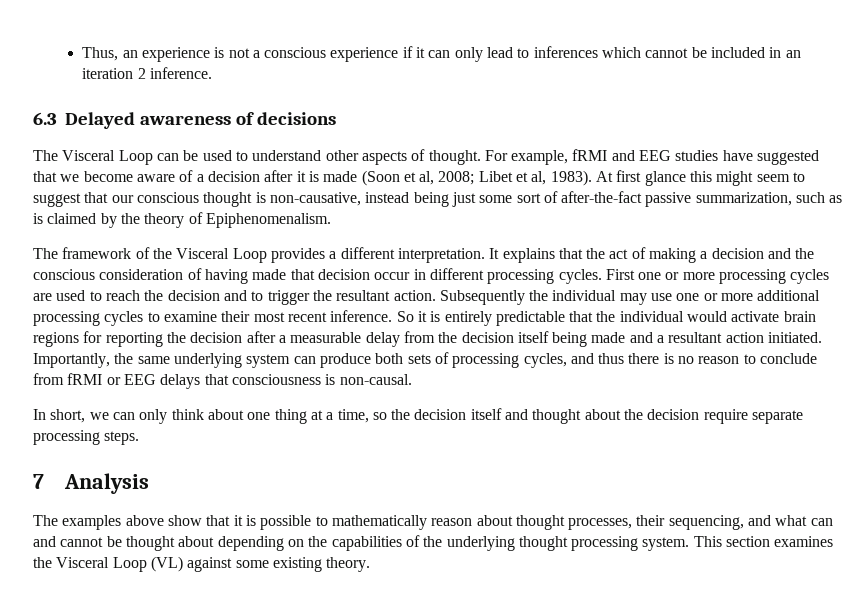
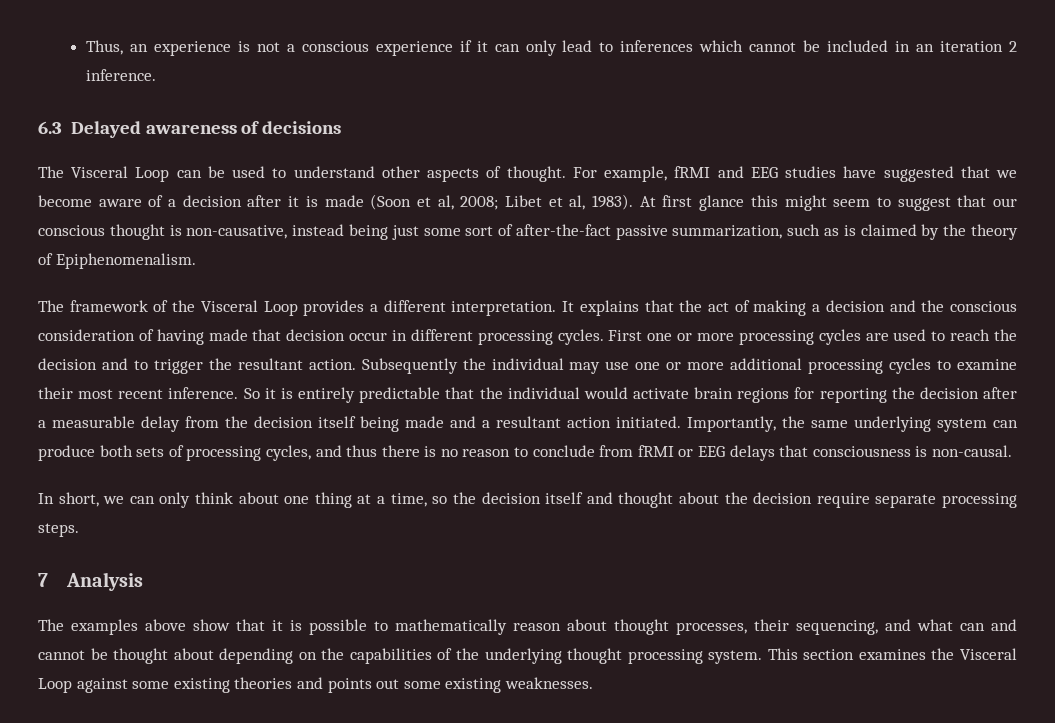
[150,556,183,572] (VL) -> (72, 685) none
[326,557,371,572] theory. -> [234,677,593,693] theories and points out some existing weaknesses.

